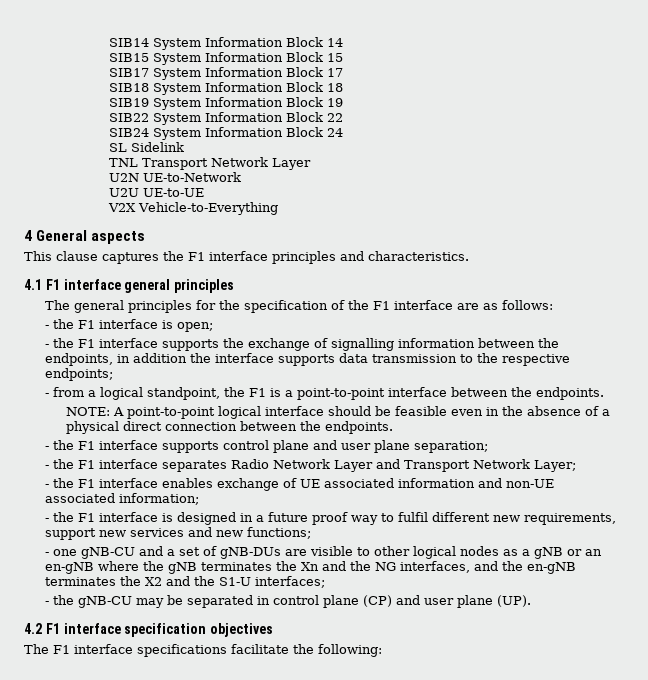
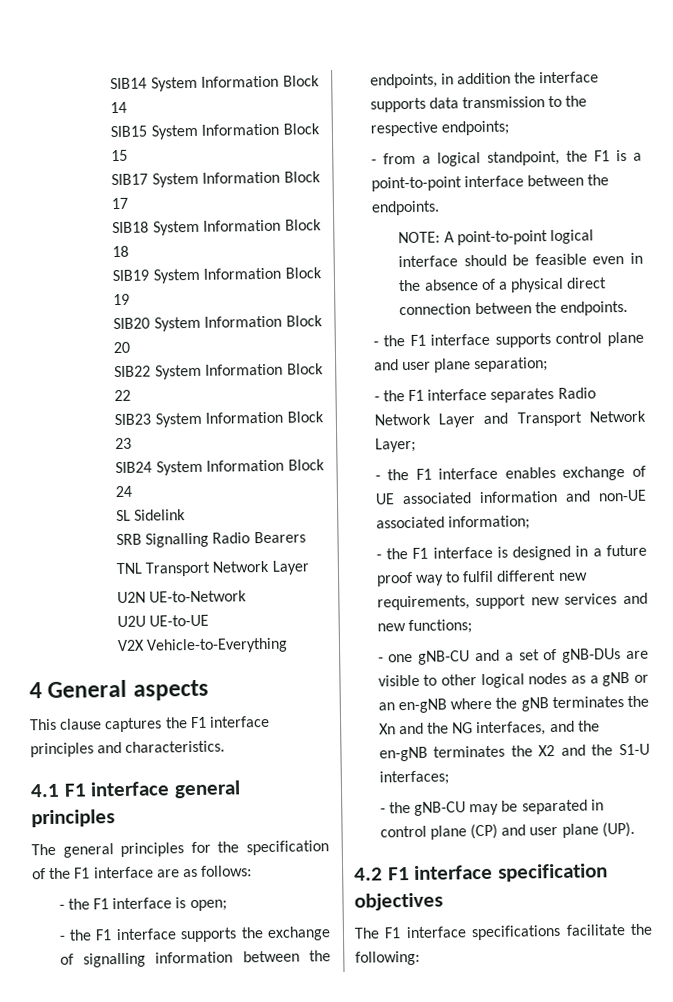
(343, 102) none -> [113,315,323,332] [113,341,131,354] // SIB20 System Information Block 20
(343, 117) none -> [114,411,324,428] [115,437,133,450] // SIB23 System Information Block 23
(184, 147) none -> [116,531,306,548] // SRB Signalling Radio Bearers

